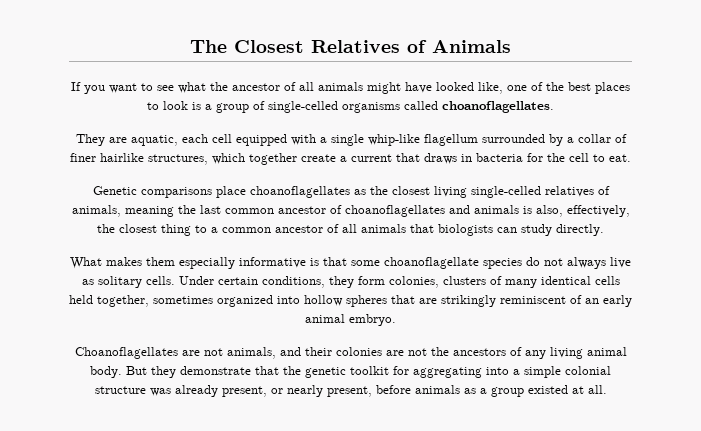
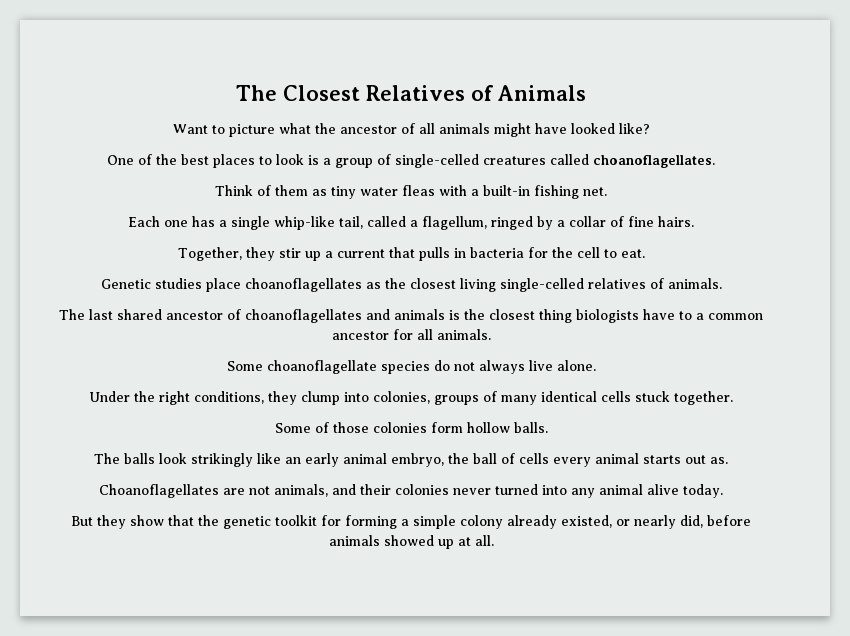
[71,82,174,94] If you want to see -> [172,124,275,137] Want to picture
[478,82,527,94] like, one -> [618,123,650,134] [107,155,134,165] like? // One
[342,102,400,113] organisms -> [483,156,546,165] creatures
[75,134,627,146] [70,153,336,165] They are aquatic, each cell equipped with a single whip-like flagellum surrounded by a collar of finer hairlike structures, which together create -> [215,185,607,199] [128,216,694,230] [177,247,321,261] Think of them as tiny water fleas with a built-in fishing net. // Each one has a single whip-like tail, called a flagellum, ringed by a collar of fine hairs. // Together, they stir up
[424,153,457,164] draws -> [418,247,450,261] pulls
[140,187,212,198] comparisons -> [154,278,202,289] studies
[71,205,274,217] animals, meaning the last common -> [667,278,722,289] [59,309,162,320] animals. // The last shared
[535,205,630,217] also, effectively, -> (460, 315) none
(191, 230) none -> [576,309,675,323] biologists have
[327,224,604,236] [70,257,380,269] of all animals that biologists can study directly. // What makes them especially informative is that some -> [392,329,491,340] [226,361,263,371] for all animals. // Some
[81,276,620,288] [69,295,632,307] [305,314,396,326] as solitary cells. Under certain conditions, they form colonies, clusters of many identical cells held together, sometimes organized into hollow spheres that are strikingly reminiscent of an early animal embryo. -> [556,360,596,371] [89,391,733,405] [274,422,548,433] [94,453,728,467] alone. // Under the right conditions, they clump into colonies, groups of many identical cells stuck together. // Some of those colonies form hollow balls. // The balls look strikingly like an early animal embryo, the ball of cells every animal starts out as.
[385,347,627,359] [90,366,122,378] are not the ancestors of any living animal body. -> [453,484,723,498] never turned into any animal alive today. //
[180,366,251,375] demonstrate -> [130,515,164,526] show
[413,366,611,378] [94,385,267,397] aggregating into a simple colonial structure was already present, -> [345,515,612,529] forming a simple colony already existed,
[326,386,372,397] present, -> [680,515,703,528] did,
[463,385,568,397] as a group existed -> [383,535,454,549] showed up

